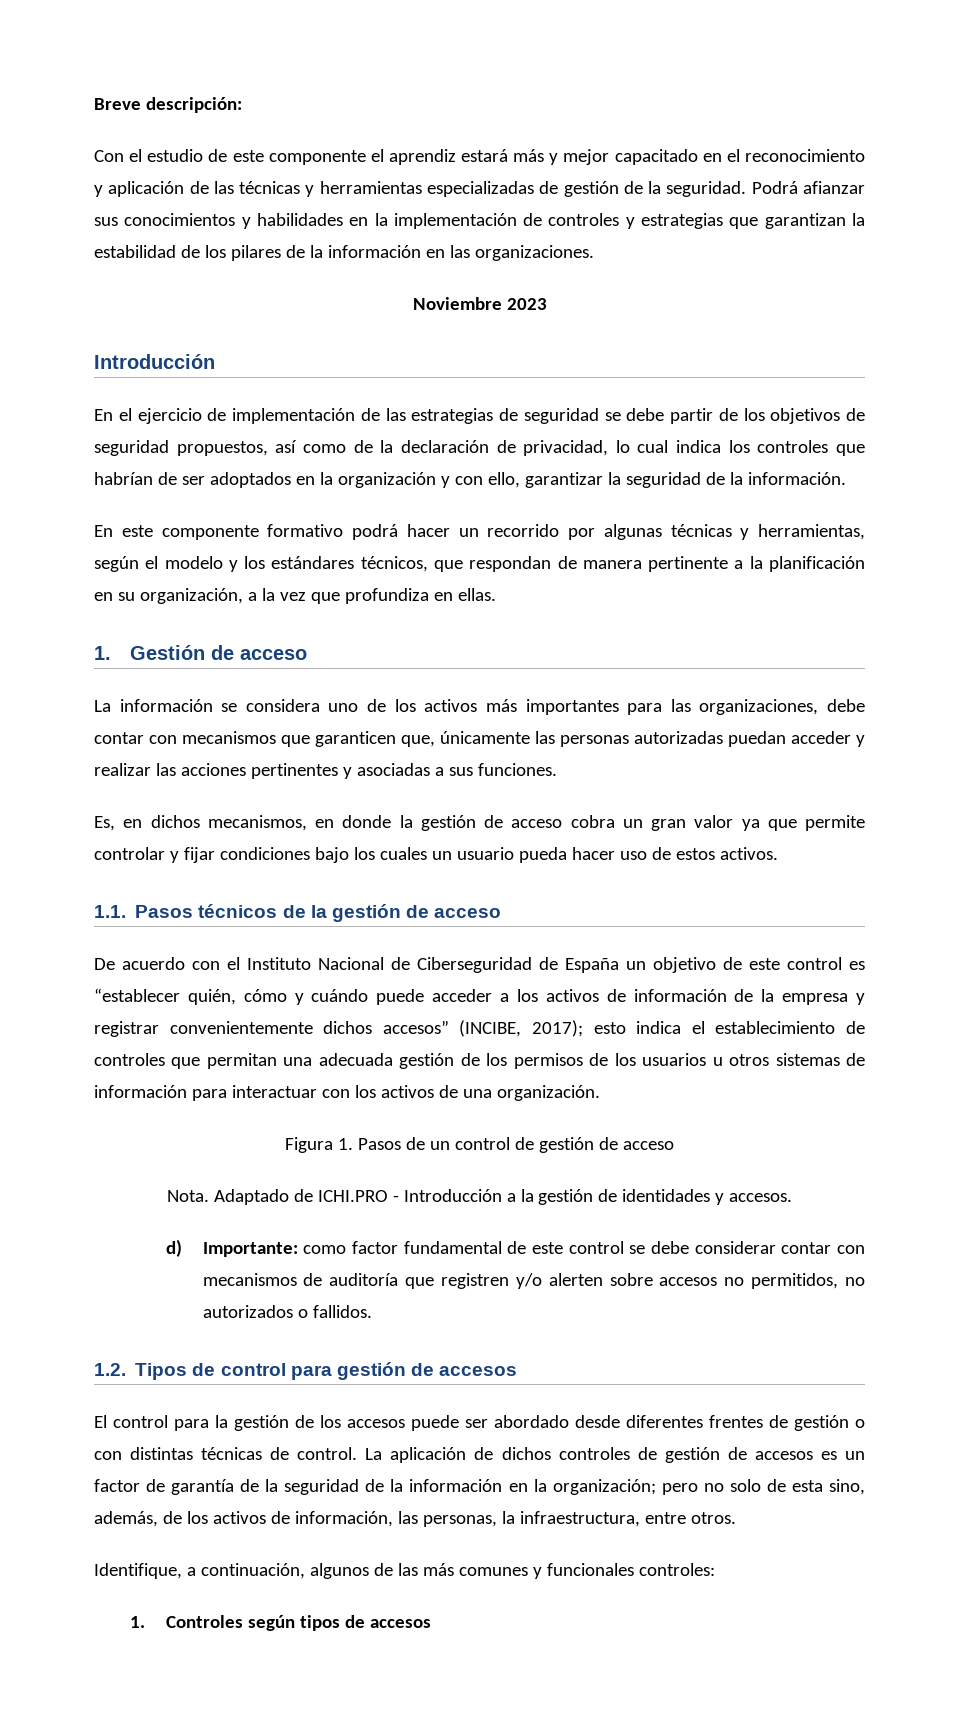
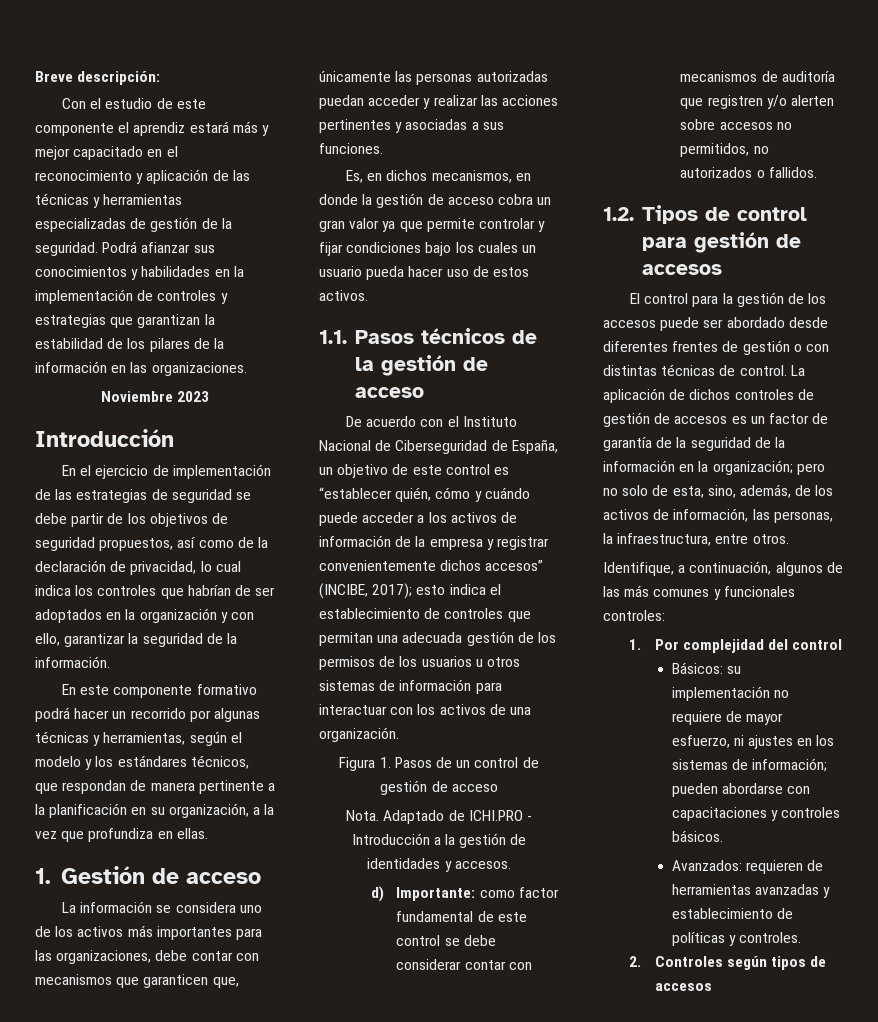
[565,958,619,973] España -> [511,439,558,454] España,
[791,1480,823,1492] esta -> [672,486,704,498] esta,
(146, 1622) none -> [654,639,843,653] [671,662,741,674] [671,686,789,701] [671,711,784,725] [671,735,835,749] [671,758,828,772] [671,783,811,797] [671,807,841,821] [671,830,723,842] [671,860,824,874] [671,884,831,898] [671,908,793,919] [671,932,802,946] [628,956,641,967] Por complejidad del control // Básicos: su implementación no requiere de mayor esfuerzo, ni ajustes en los sistemas de información; pueden abordarse con capacitaciones y controles básicos. // Avanzados: requieren de herramientas avanzadas y establecimiento de políticas y controles. // 2.

